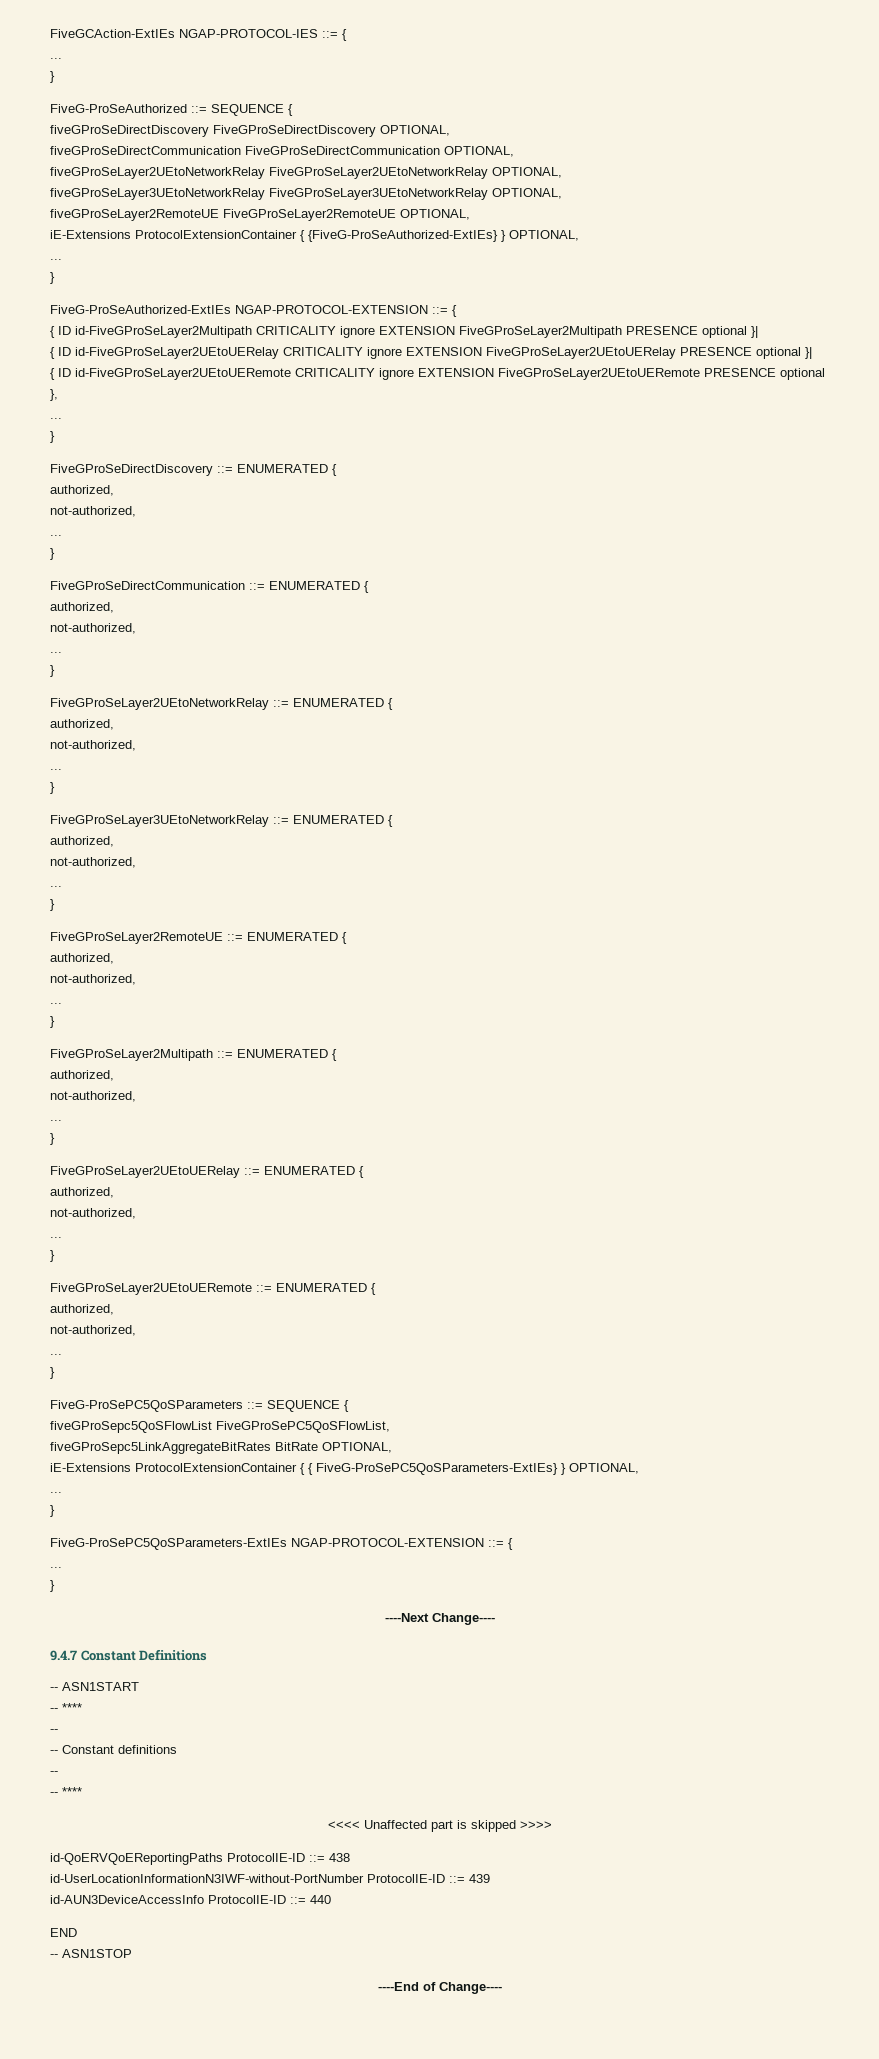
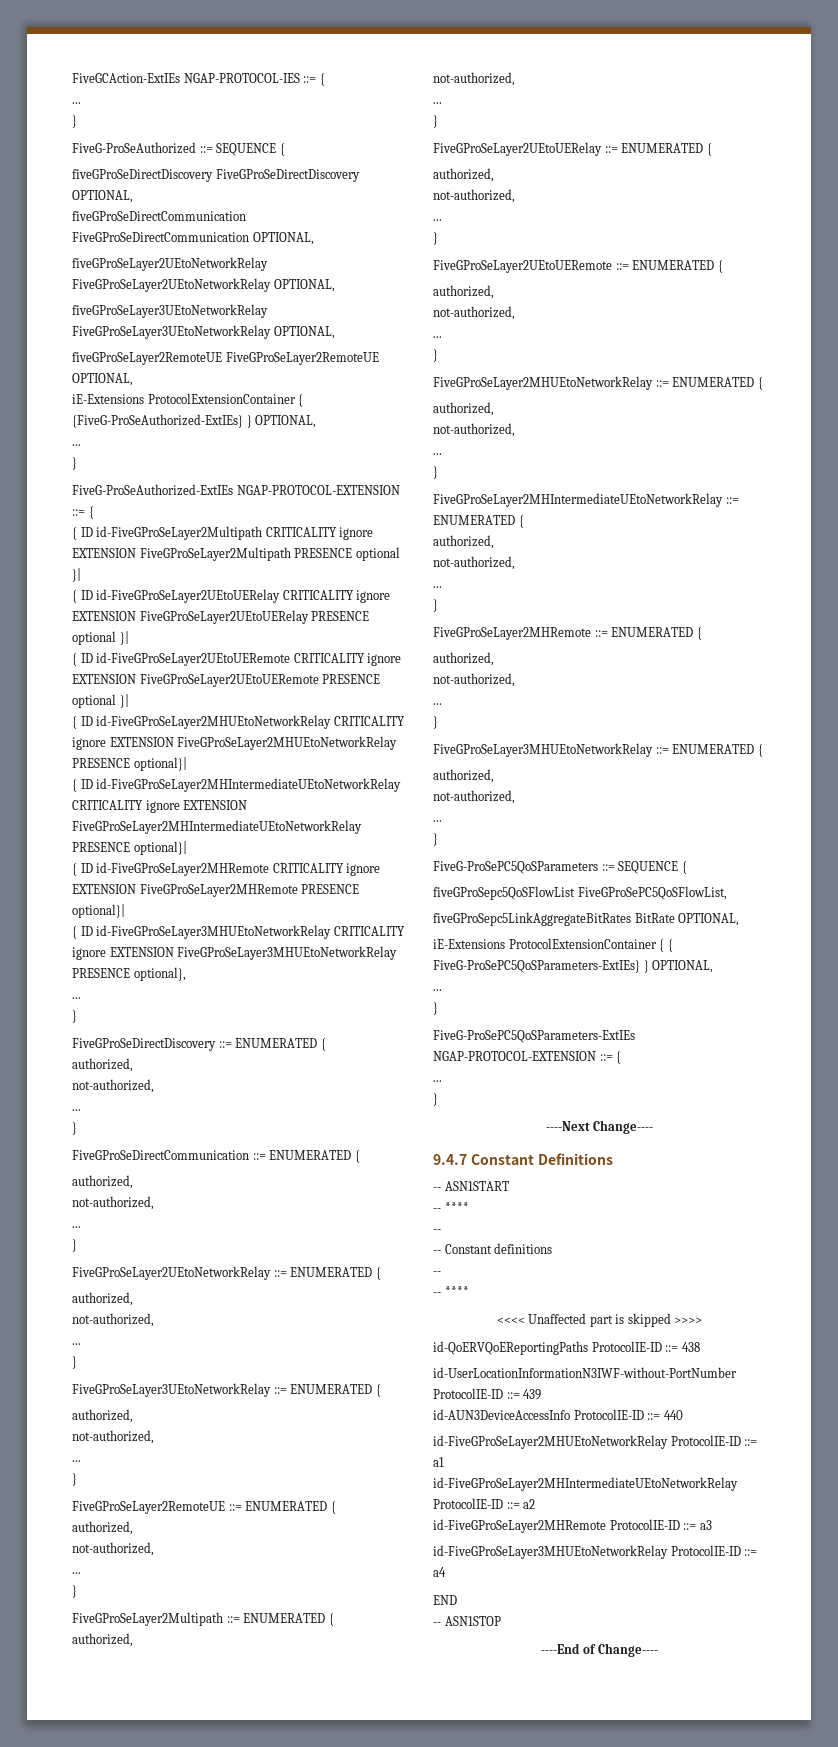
[50,389,58,401] }, -> [119,694,129,708] [72,715,405,729] [72,736,398,750] [72,757,187,771] [72,778,402,792] [72,800,248,813] [72,820,362,834] [72,841,187,855] [72,862,381,876] [72,884,360,897] [72,904,125,918] [72,925,405,939] [72,946,398,960] [72,967,186,981] }| // { ID id-FiveGProSeLayer2MHUEtoNetworkRelay CRITICALITY ignore EXTENSION FiveGProSeLayer2MHUEtoNetworkRelay PRESENCE optional}| // { ID id-FiveGProSeLayer2MHIntermediateUEtoNetworkRelay CRITICALITY ignore EXTENSION FiveGProSeLayer2MHIntermediateUEtoNetworkRelay PRESENCE optional}| // { ID id-FiveGProSeLayer2MHRemote CRITICALITY ignore EXTENSION FiveGProSeLayer2MHRemote PRESENCE optional}| // { ID id-FiveGProSeLayer3MHUEtoNetworkRelay CRITICALITY ignore EXTENSION FiveGProSeLayer3MHUEtoNetworkRelay PRESENCE optional},
(55, 1373) none -> [433,376,763,390] [433,402,494,416] [433,423,515,437] [433,453,442,455] [433,466,438,479] [433,493,739,507] [433,515,524,528] [433,535,494,549] [433,556,515,570] [433,586,442,588] [433,599,438,612] [433,627,702,640] [433,652,494,666] [433,673,515,687] [433,703,442,705] [433,716,438,729] [433,743,763,757] [433,769,494,783] [433,790,515,804] [433,820,442,822] [433,833,438,846] // FiveGProSeLayer2MHUEtoNetworkRelay ::= ENUMERATED { // authorized, // not-authorized, // ... // } // FiveGProSeLayer2MHIntermediateUEtoNetworkRelay ::= ENUMERATED { // authorized, // not-authorized, // ... // } // FiveGProSeLayer2MHRemote ::= ENUMERATED { // authorized, // not-authorized, // ... // } // FiveGProSeLayer3MHUEtoNetworkRelay ::= ENUMERATED { // authorized, // not-authorized, // ... // }
(331, 1899) none -> [433,1435,758,1449] [433,1457,444,1467] [433,1477,738,1491] [433,1498,536,1509] [433,1519,712,1533] [433,1545,758,1559] [433,1567,446,1577] // id-FiveGProSeLayer2MHUEtoNetworkRelay ProtocolIE-ID ::= a1 // id-FiveGProSeLayer2MHIntermediateUEtoNetworkRelay ProtocolIE-ID ::= a2 // id-FiveGProSeLayer2MHRemote ProtocolIE-ID ::= a3 // id-FiveGProSeLayer3MHUEtoNetworkRelay ProtocolIE-ID ::= a4

